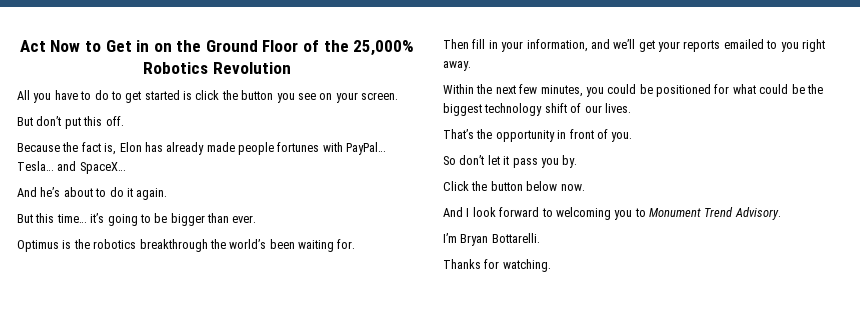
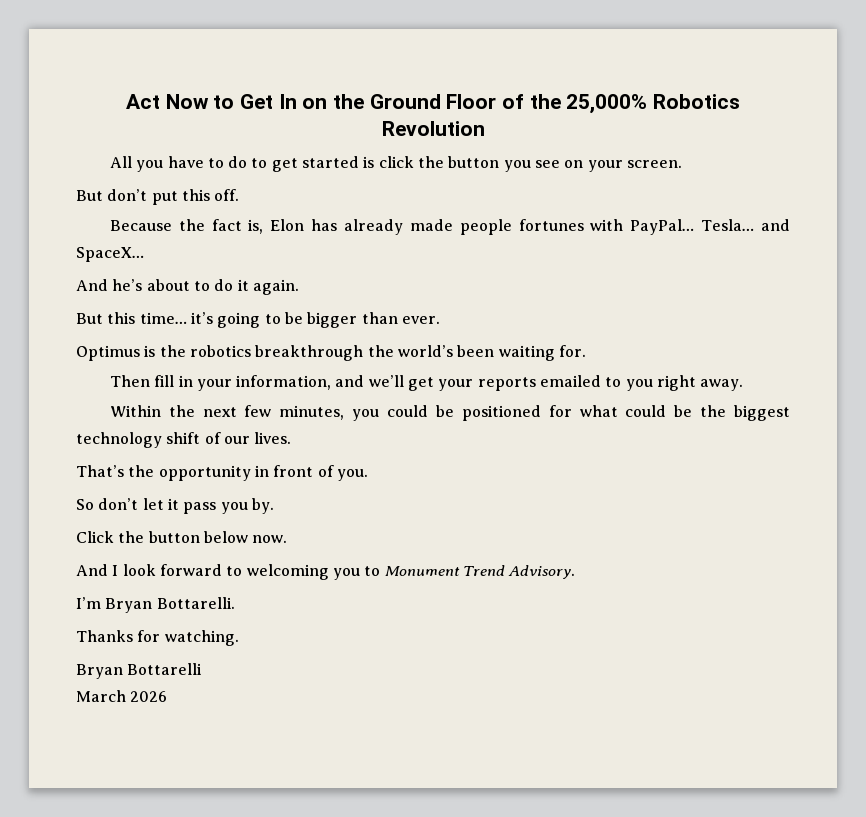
[136,40,150,52] in -> [278,94,297,109] In
(551, 265) none -> [76,663,203,679] [76,690,168,702] // Bryan Bottarelli // March 2026

